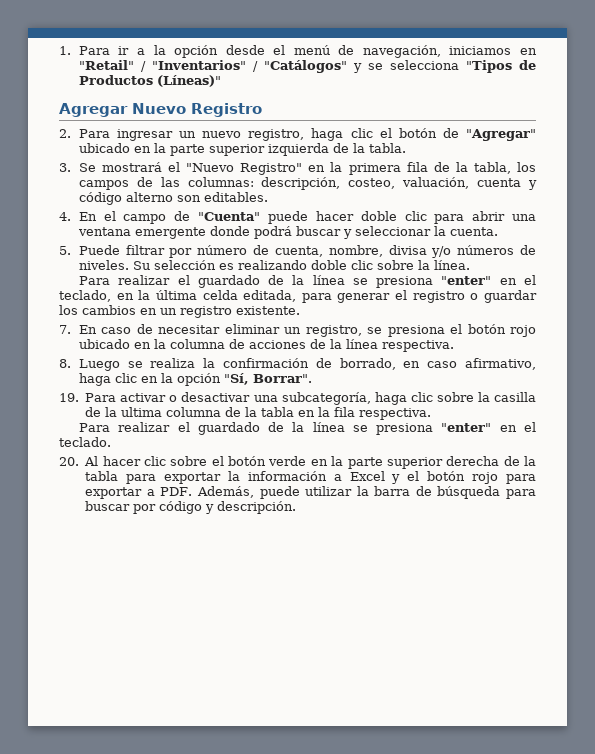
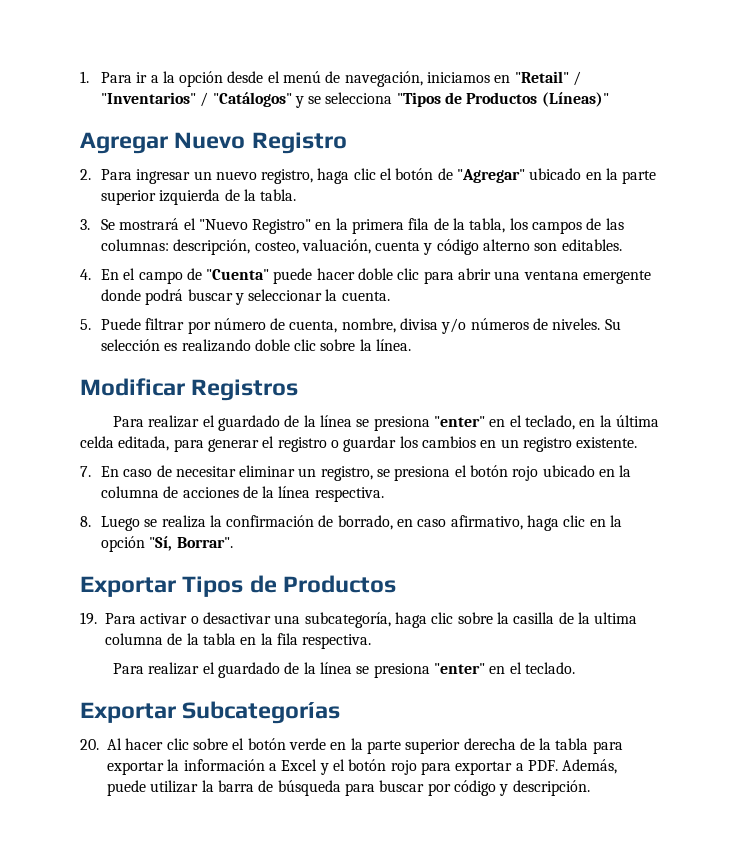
(470, 265) none -> [80,378,299,401] // Modificar Registros
(312, 378) none -> [80,575,397,597] // Exportar Tipos de Productos
(111, 442) none -> [80,701,341,724] // Exportar Subcategorías

